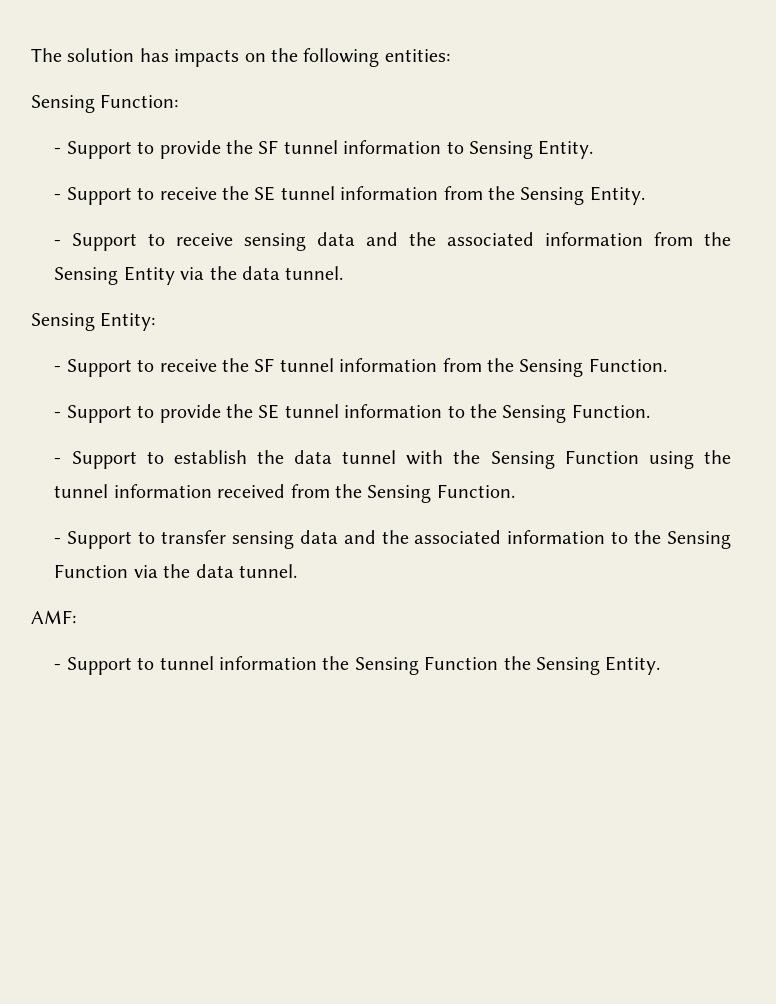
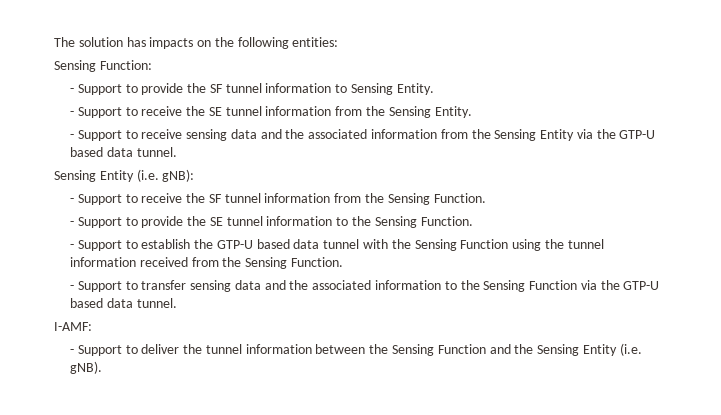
(237, 273) none -> [619,130,656,139] [69,147,103,157] GTP-U based
[100,312,156,331] Entity: -> [99,169,195,182] Entity (i.e. gNB):
(284, 457) none -> [216,239,290,249] GTP-U based
[195,564,298,578] [31,610,76,624] [54,656,661,675] data tunnel. // AMF: // - Support to tunnel information the Sensing Function the Sensing Entity. -> [623,281,660,290] [69,298,177,308] [54,322,92,331] [69,343,642,356] [69,361,102,374] GTP-U based data tunnel. // I-AMF: // - Support to deliver the tunnel information between the Sensing Function and the Sensing Entity (i.e. gNB).

